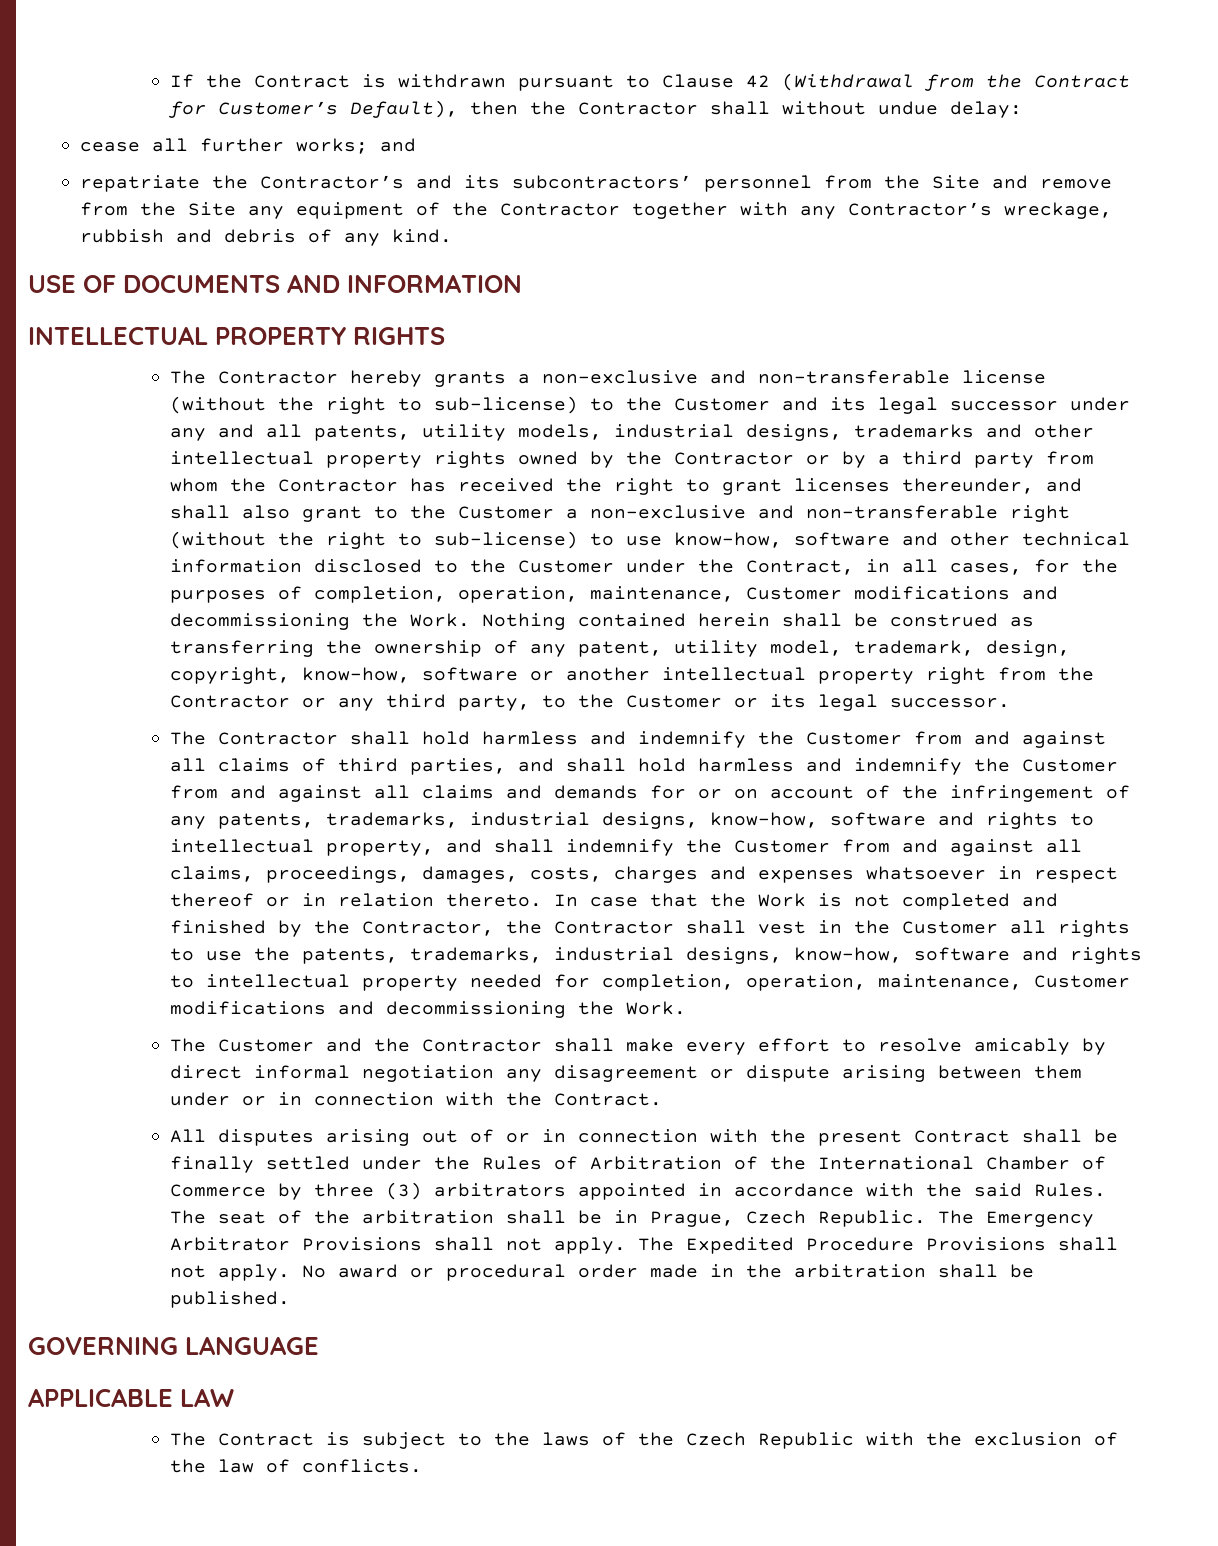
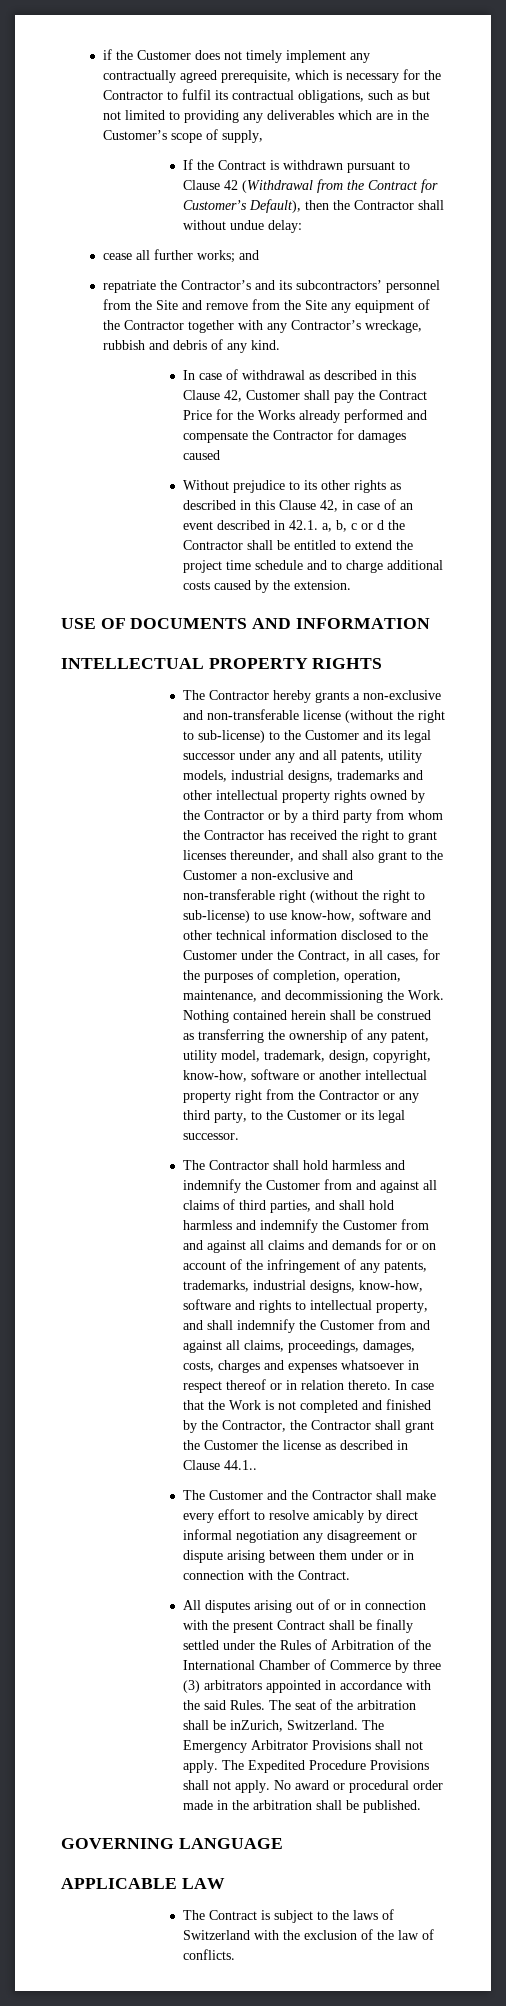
(169, 81) none -> [102,49,370,63] [102,69,441,83] [102,89,430,103] [102,110,429,123] [102,129,263,143] if the Customer does not timely implement any contractually agreed prerequisite, which is necessary for the Contractor to fulfil its contractual obligations, such as but not limited to providing any deliverables which are in the Customer’s scope of supply, //
(452, 236) none -> [182,369,416,380] [182,390,427,403] [182,409,427,423] [182,429,406,443] [182,450,220,460] [182,480,401,493] [182,499,413,512] [182,520,405,532] [182,540,413,550] [182,560,443,573] [182,580,351,593] // In case of withdrawal as described in this Clause 42, Customer shall pay the Contract Price for the Works already performed and compensate the Contractor for damages caused // Without prejudice to its other rights as described in this Clause 42, in case of an event described in 42.1. a, b, c or d the Contractor shall be entitled to extend the project time schedule and to charge additional costs caused by the extension.
[745,586,1010,600] Customer modifications -> (257, 996) none
[757,920,1130,937] [169,947,1142,964] [169,974,1130,991] [169,1001,686,1018] vest in the Customer all rights to use the patents, trademarks, industrial designs, know-how, software and rights to intellectual property needed for completion, operation, maintenance, Customer modifications and decommissioning the Work. -> [404,1421,434,1433] [182,1440,408,1450] [182,1460,257,1470] grant the Customer the license as described in Clause 44.1..
[613,1210,926,1227] in Prague, Czech Republic. -> [229,1720,358,1732] inZurich, Switzerland.
[637,1432,854,1449] the Czech Republic -> [182,1930,250,1940] Switzerland

